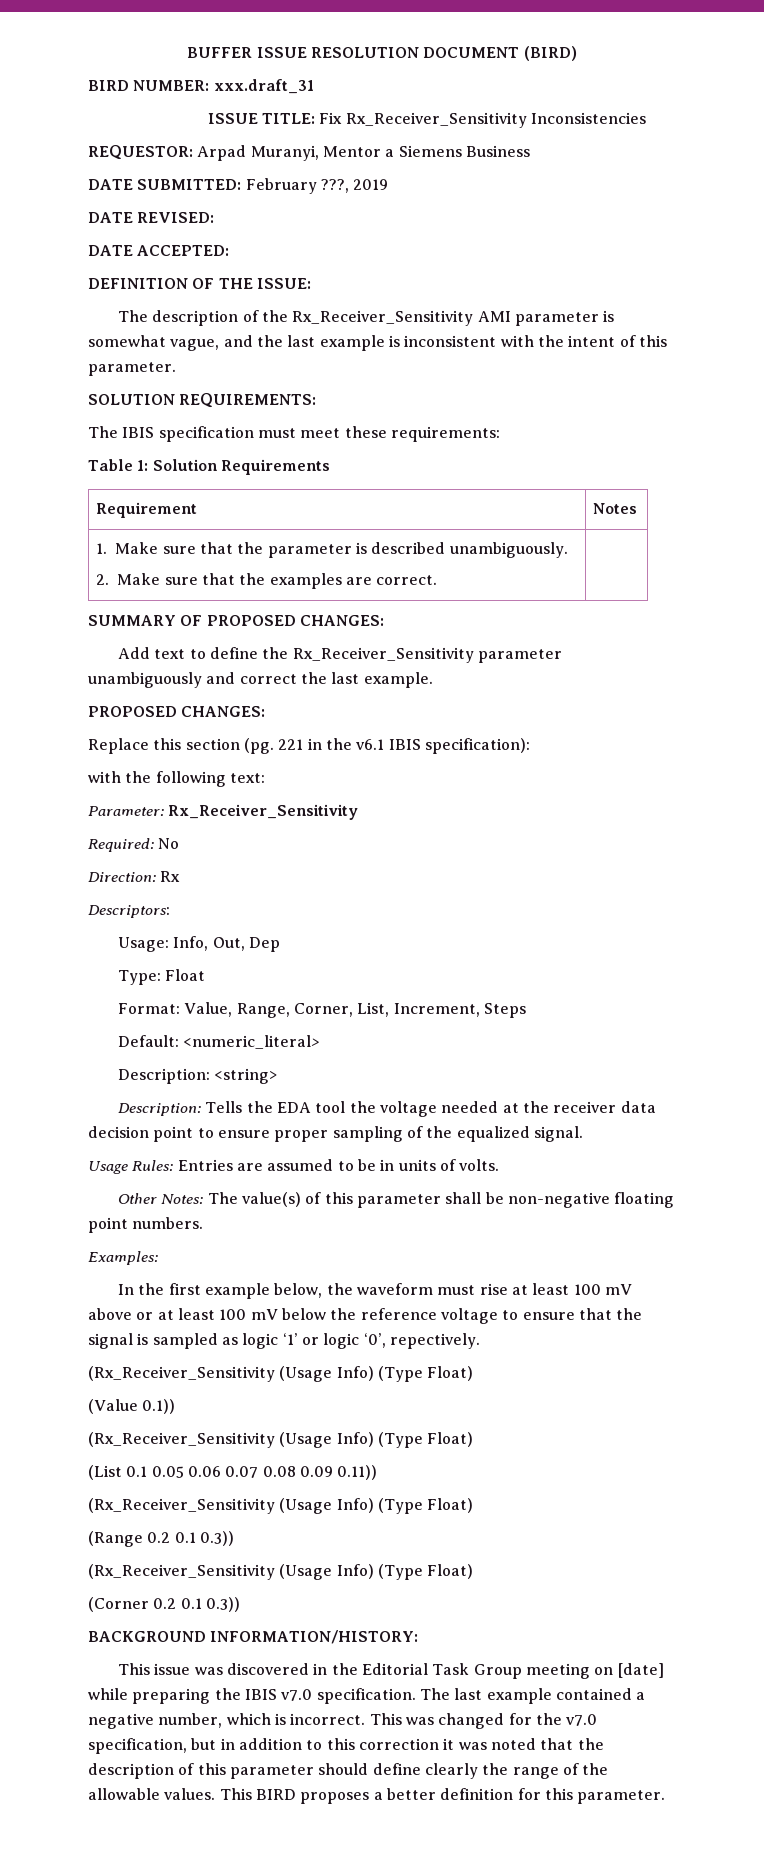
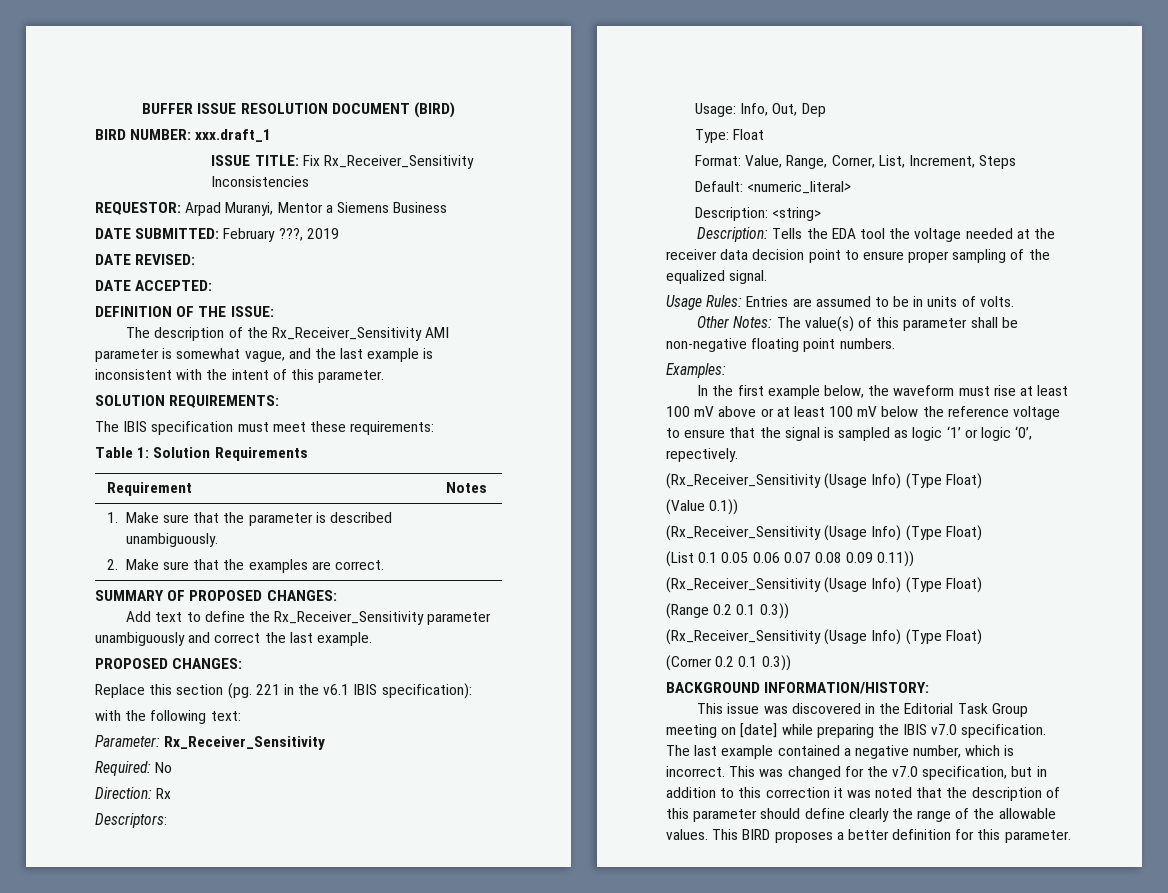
[213,79,314,94] xxx.draft_31 -> [195,129,272,142] xxx.draft_1

